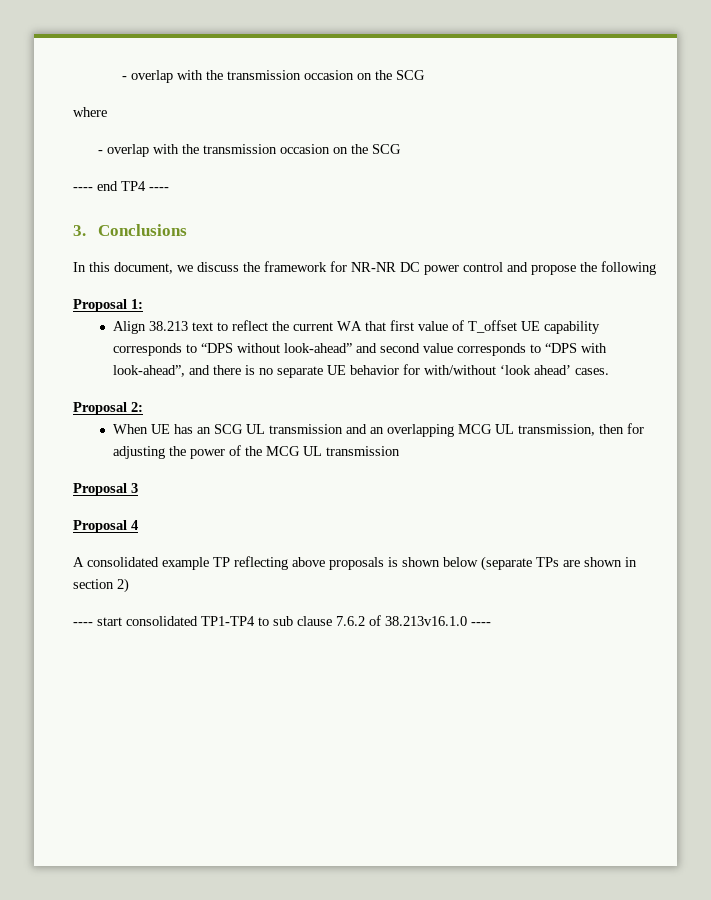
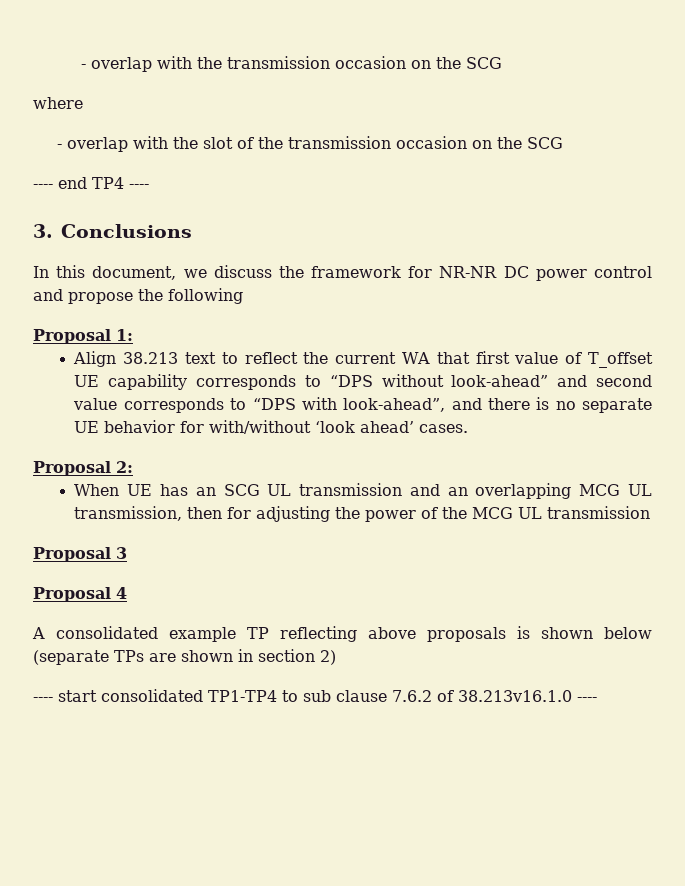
(199, 149) none -> [202,137,283,149] slot of the

